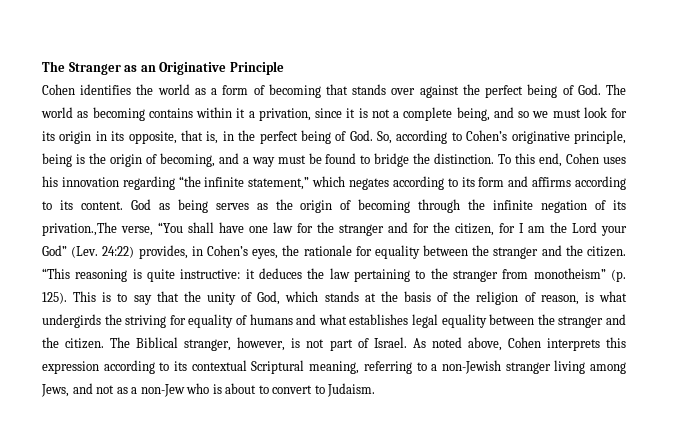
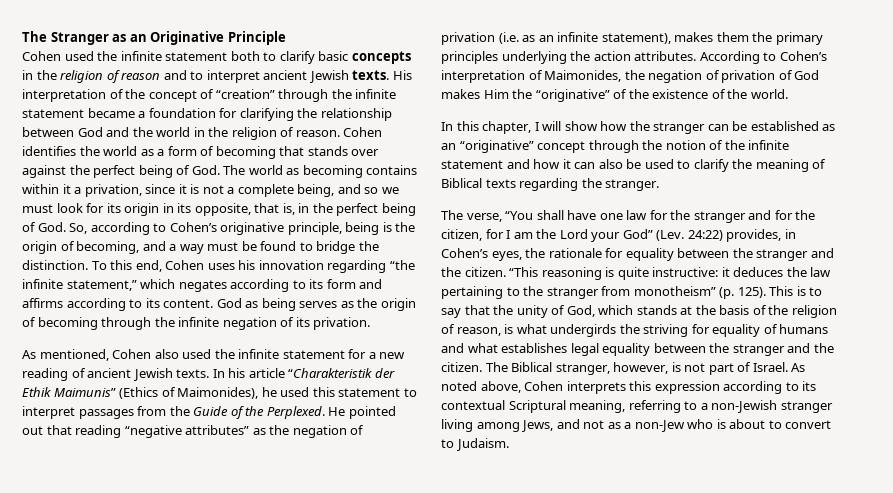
(75, 89) none -> [64,51,411,64] [22,70,412,83] [22,89,397,102] [22,108,392,121] [22,127,383,140] used the infinite statement both to clarify basic concepts in the religion of reason and to interpret ancient Jewish texts. His interpretation of the concept of “creation” through the infinite statement became a foundation for clarifying the relationship between God and the world in the religion of reason. Cohen
[42,222,117,236] privation.,The -> [313,317,371,330] [22,349,406,361] [22,368,395,381] [22,387,417,399] [22,406,396,419] [22,425,365,438] [441,32,823,45] [441,51,827,64] [441,70,820,83] [441,89,788,102] [441,121,836,134] [441,140,790,153] [441,159,827,172] [441,178,660,191] [441,210,463,220] privation. // As mentioned, Cohen also used the infinite statement for a new reading of ancient Jewish texts. In his article “Charakteristik der Ethik Maimunis” (Ethics of Maimonides), he used this statement to interpret passages from the Guide of the Perplexed. He pointed out that reading “negative attributes” as the negation of privation (i.e. as an infinite statement), makes them the primary principles underlying the action attributes. According to Cohen’s interpretation of Maimonides, the negation of privation of God makes Him the “originative” of the existence of the world. // In this chapter, I will show how the stranger can be established as an “originative” concept through the notion of the infinite statement and how it can also be used to clarify the meaning of Biblical texts regarding the stranger. // The

